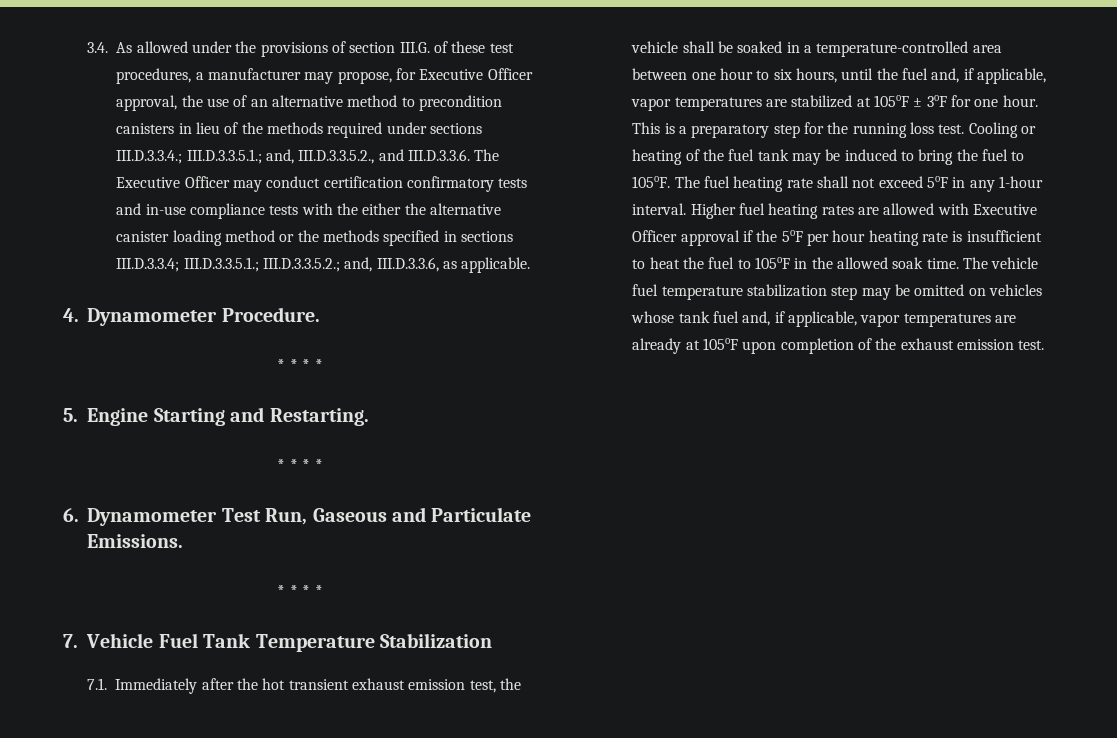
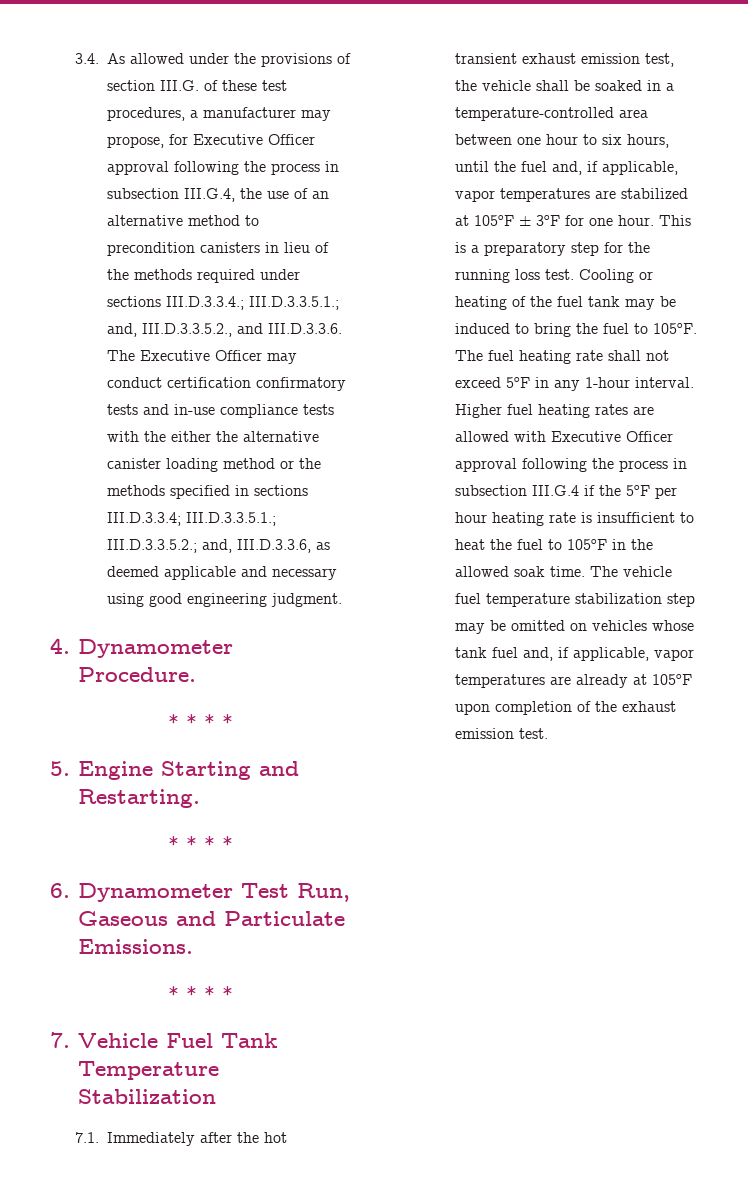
[116,95,178,111] approval, -> [106,161,339,175] [106,188,235,202] approval following the process in subsection III.G.4,
[461,257,531,273] applicable. -> [106,566,337,580] [106,593,342,607] deemed applicable and necessary using good engineering judgment.
(740, 238) none -> [521,458,687,472] [454,485,579,496] following the process in subsection III.G.4

